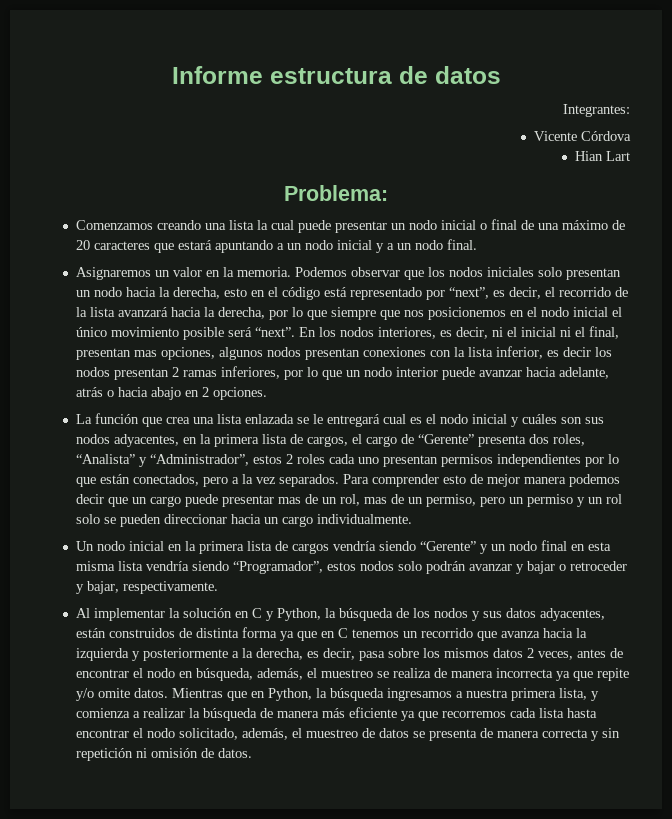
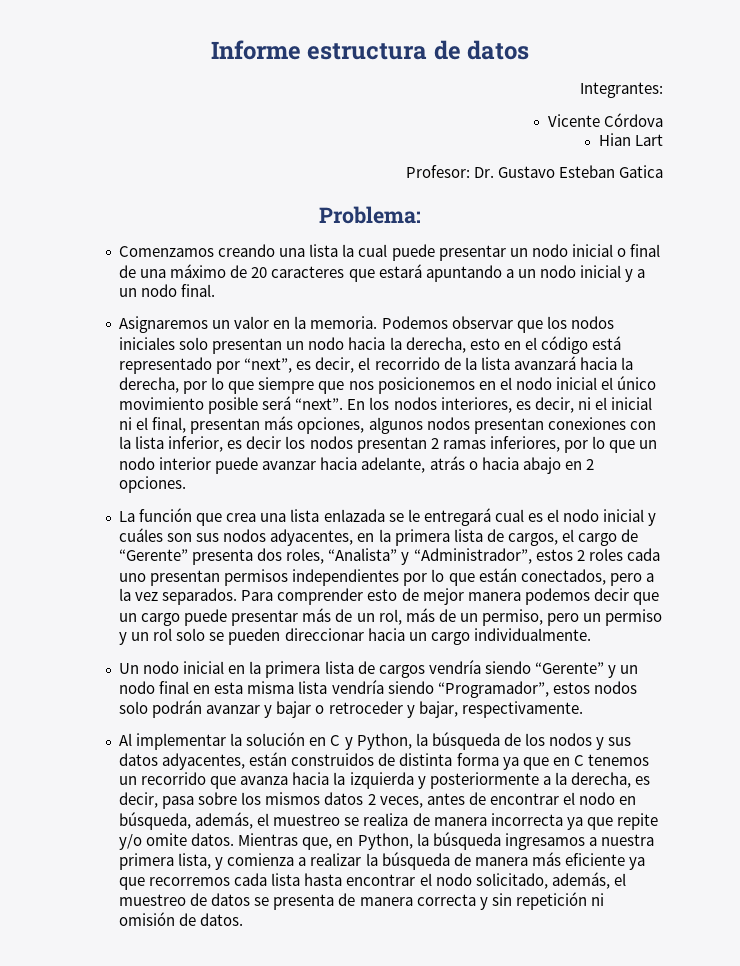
(630, 156) none -> [405,165,663,178] // Profesor: Dr. Gustavo Esteban Gatica
[133,350,157,357] mas -> [264,416,294,430] más
[277,497,301,504] mas -> [302,608,332,622] más
[363,497,387,504] mas -> [405,608,435,622] más
[226,691,247,701] que -> [302,837,333,850] que,

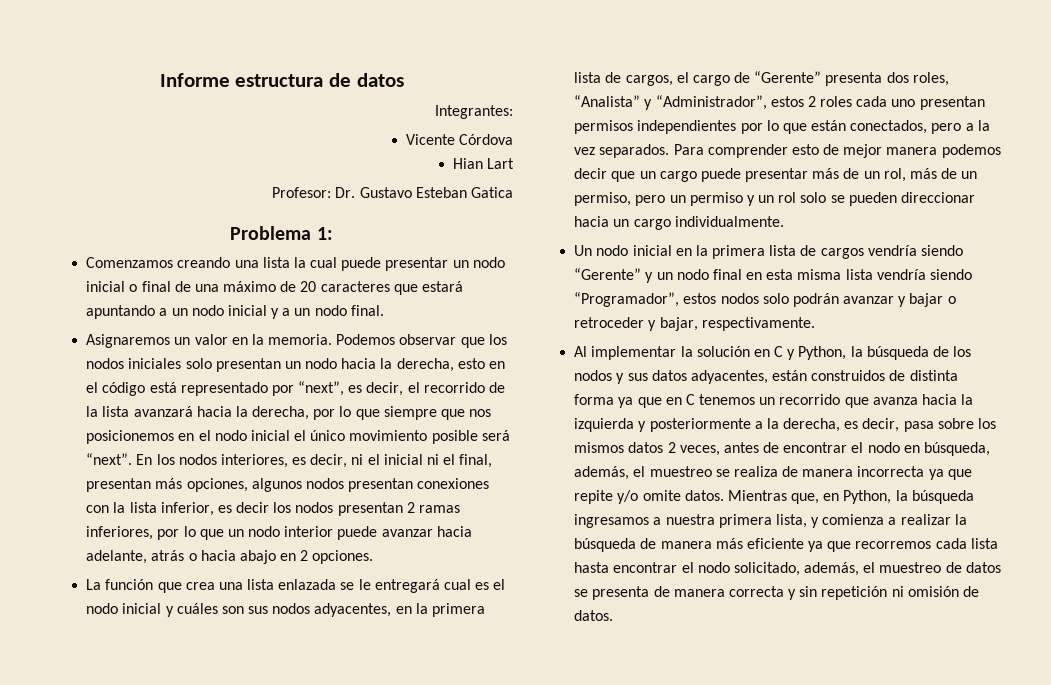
[319,206,421,224] Problema: -> [230,226,333,240] Problema 1:

